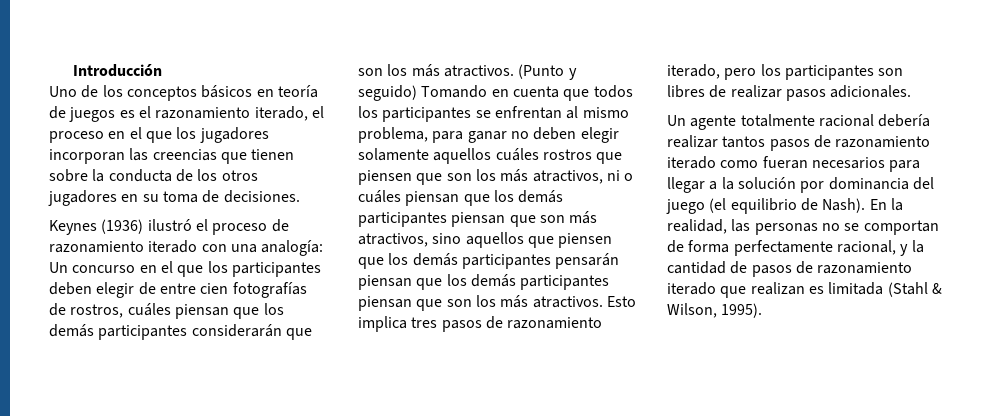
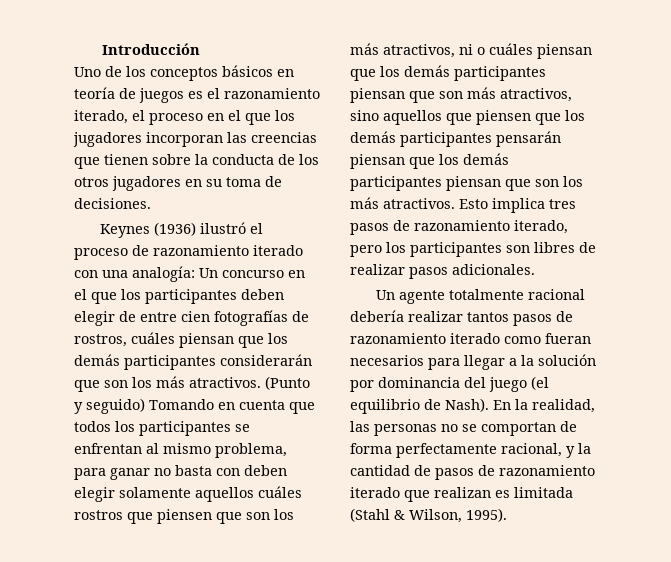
(529, 135) none -> [175,465,240,476] basta con

